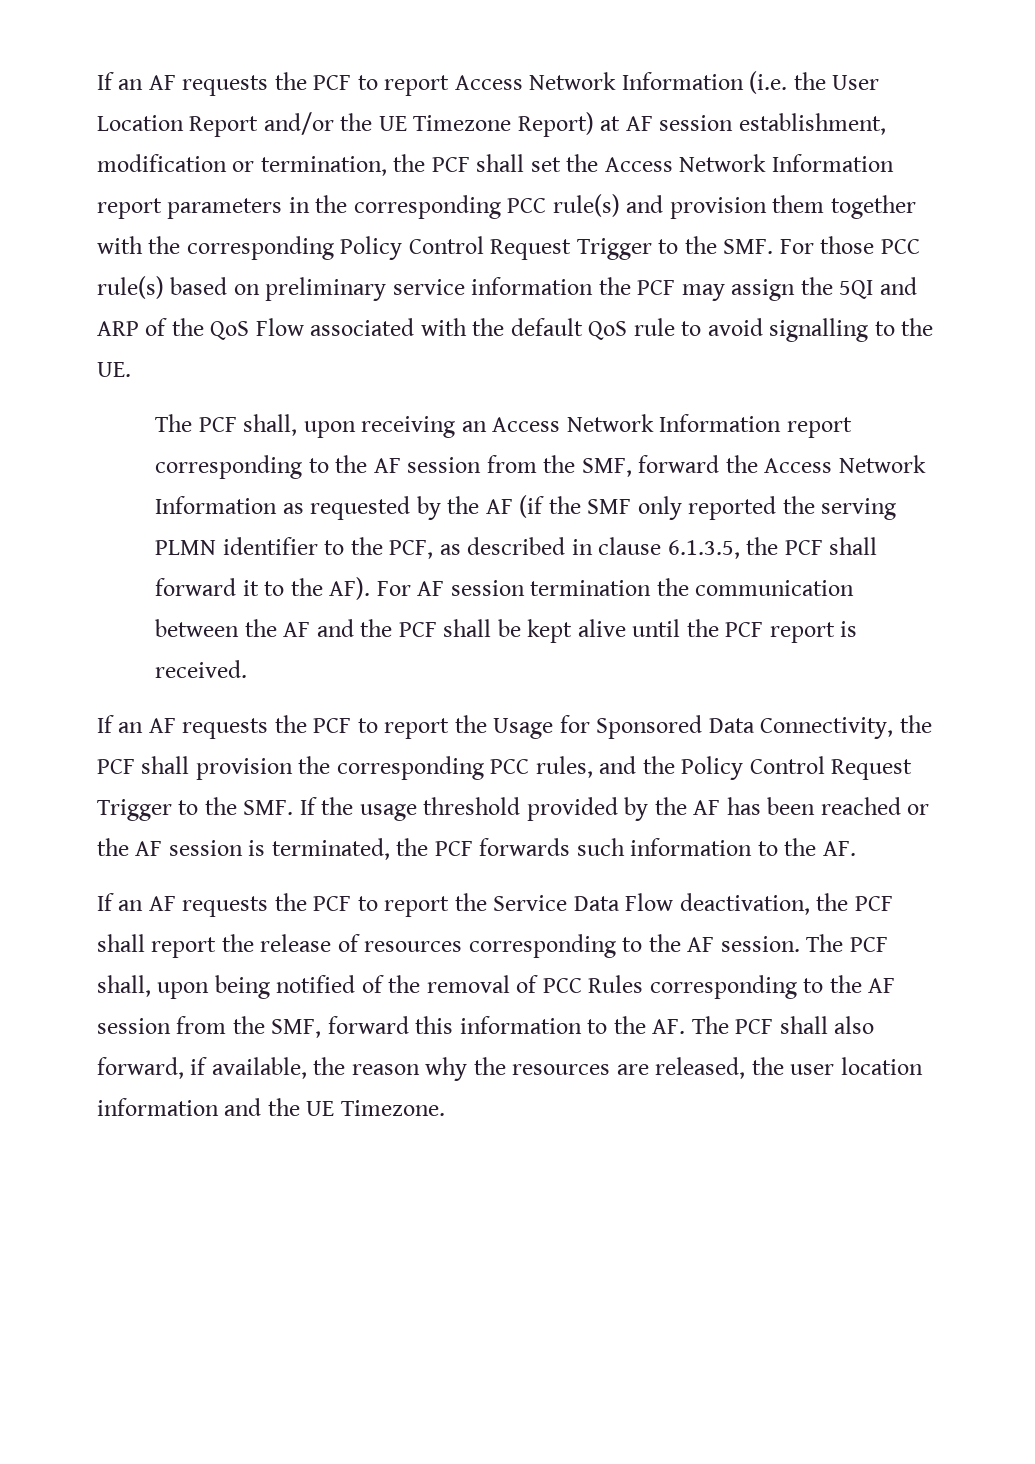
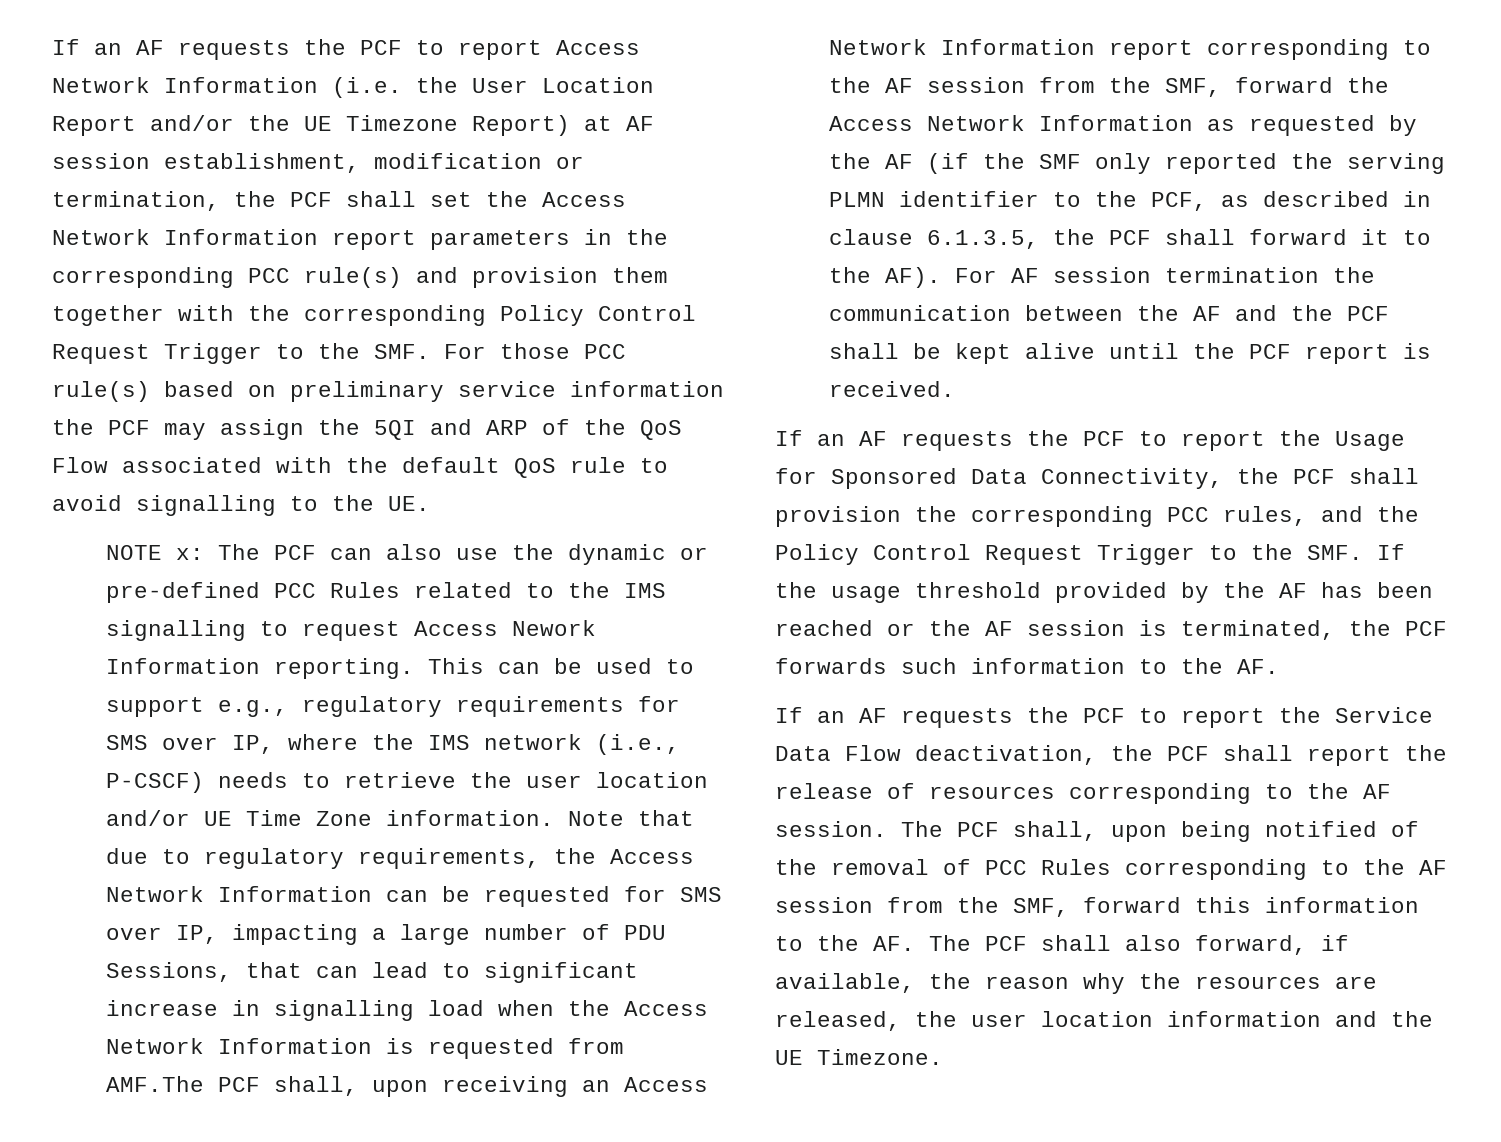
[155,414,193,432] The -> [105,544,708,565] [105,582,666,603] [105,620,596,641] [105,658,694,679] [105,696,680,717] [105,734,680,755] [105,772,708,793] [105,810,694,826] [105,848,694,869] [105,886,722,907] [105,924,666,945] [105,962,638,983] [105,1000,708,1021] [105,1038,624,1059] [105,1076,204,1092] NOTE x: The PCF can also use the dynamic or pre-defined PCC Rules related to the IMS signalling to request Access Nework Information reporting. This can be used to support e.g., regulatory requirements for SMS over IP, where the IMS network (i.e., P-CSCF) needs to retrieve the user location and/or UE Time Zone information. Note that due to regulatory requirements, the Access Network Information can be requested for SMS over IP, impacting a large number of PDU Sessions, that can lead to significant increase in signalling load when the Access Network Information is requested from AMF.The

